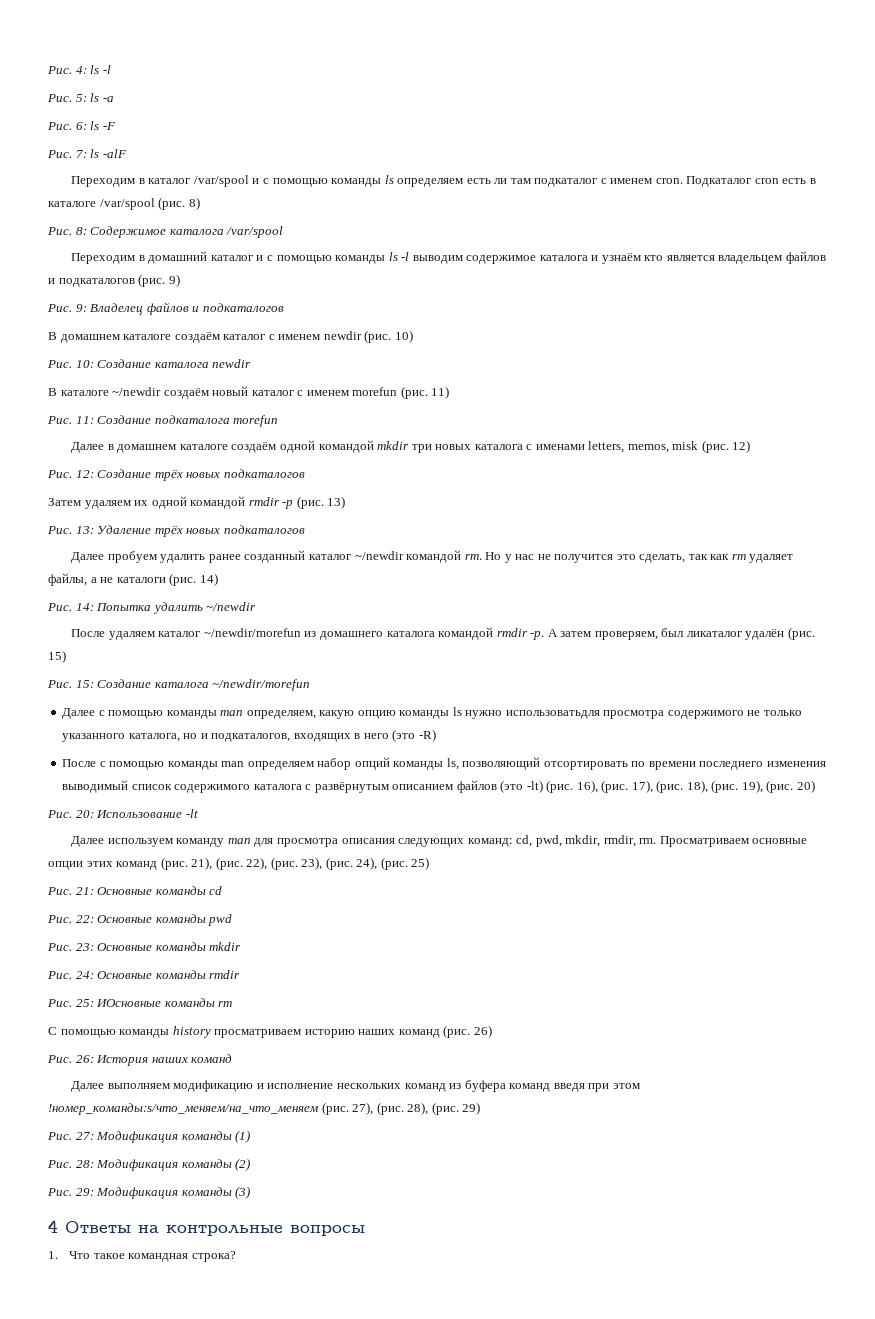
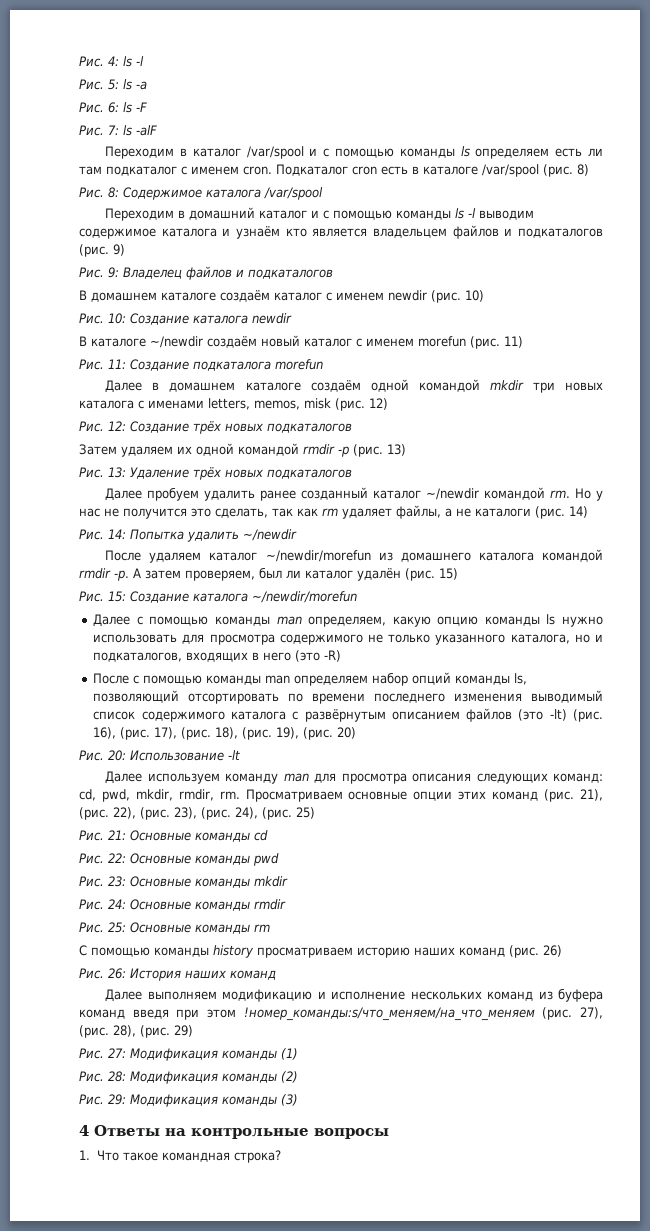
[686,631,742,637] ликаталог -> [286,570,353,579] ли каталог
[505,710,600,719] использоватьдля -> [93,634,205,644] использовать для
[96,999,162,1007] ИОсновные -> [130,922,191,933] Основные

